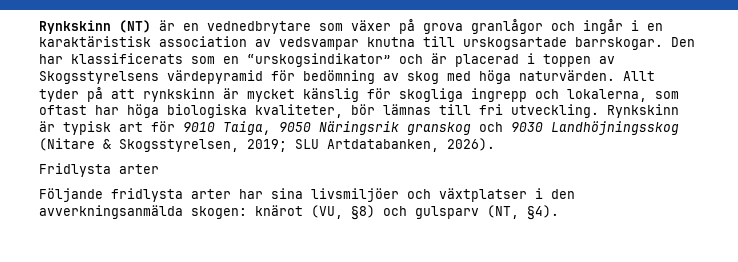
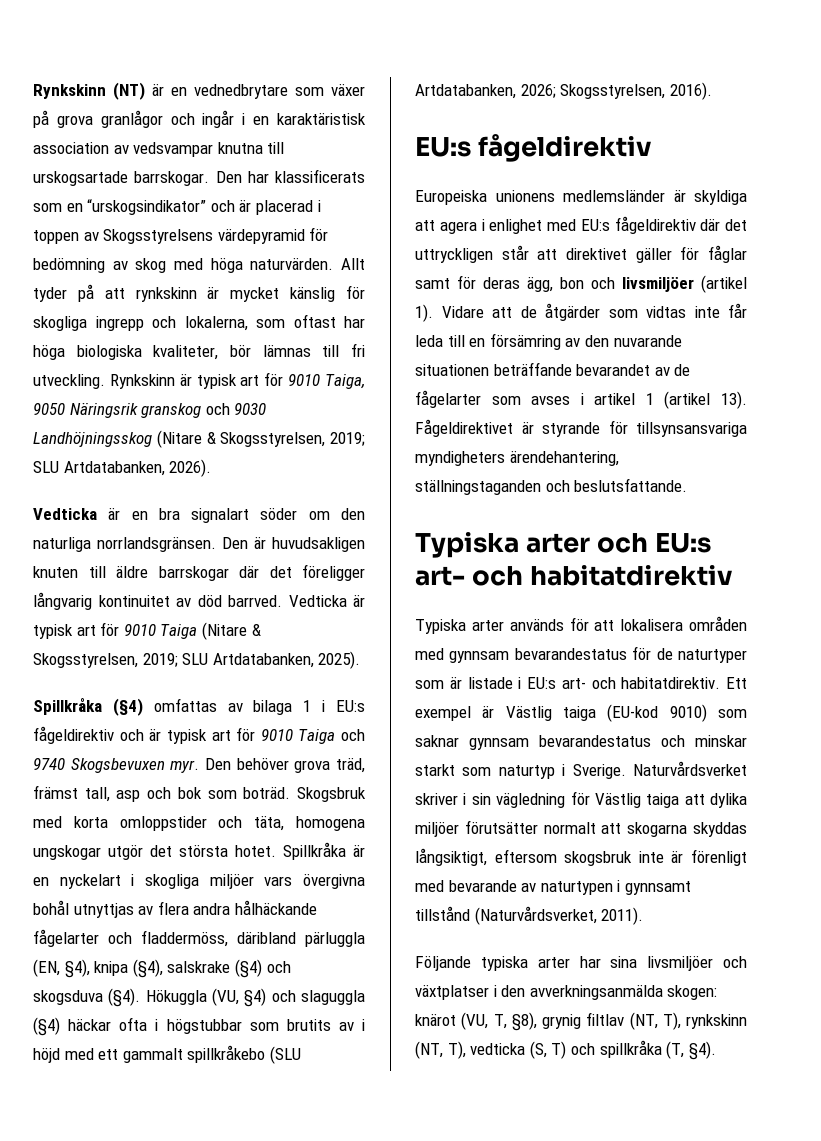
[39,163,159,177] Fridlysta arter -> [33,508,365,523] [33,537,365,552] [33,564,365,581] [33,592,365,610] [33,622,261,640] [33,651,361,669] [33,698,365,716] [33,726,365,744] [33,758,365,773] [33,785,367,802] [33,816,366,831] [33,842,365,860] [33,874,365,889] [33,900,317,918] [33,929,365,947] [33,959,291,978] [33,988,365,1007] [33,1017,365,1036] [33,1045,301,1064] [415,82,712,100] [415,134,653,162] [415,190,747,205] [415,216,747,234] [415,245,747,263] [415,275,747,293] [415,303,747,322] [415,333,682,350] [415,362,691,376] [415,390,747,409] [415,419,747,437] [415,451,619,466] [415,478,688,495] [415,532,712,558] [415,565,734,586] [415,616,747,634] [415,646,747,663] [415,677,747,689] [415,704,747,722] [415,735,747,750] [415,761,747,779] [415,791,747,808] [415,820,747,837] [415,848,747,866] [415,880,691,895] [415,906,644,925] Vedticka är en bra signalart söder om den naturliga norrlandsgränsen. Den är huvudsakligen knuten till äldre barrskogar där det föreligger långvarig kontinuitet av död barrved. Vedticka är typisk art för 9010 Taiga (Nitare & Skogsstyrelsen, 2019; SLU Artdatabanken, 2025). // Spillkråka (§4) omfattas av bilaga 1 i EU:s fågeldirektiv och är typisk art för 9010 Taiga och 9740 Skogsbevuxen myr. Den behöver grova träd, främst tall, asp och bok som boträd. Skogsbruk med korta omloppstider och täta, homogena ungskogar utgör det största hotet. Spillkråka är en nyckelart i skogliga miljöer vars övergivna bohål utnyttjas av flera andra hålhäckande fågelarter och fladdermöss, däribland pärluggla (EN, §4), knipa (§4), salskrake (§4) och skogsduva (§4). Hökuggla (VU, §4) och slaguggla (§4) häckar ofta i högstubbar som brutits av i höjd med ett gammalt spillkråkebo (SLU Artdatabanken, 2026; Skogsstyrelsen, 2016). // EU:s fågeldirektiv // Europeiska unionens medlemsländer är skyldiga att agera i enlighet med EU:s fågeldirektiv där det uttryckligen står att direktivet gäller för fåglar samt för deras ägg, bon och livsmiljöer (artikel 1). Vidare att de åtgärder som vidtas inte får leda till en försämring av den nuvarande situationen beträffande bevarandet av de fågelarter som avses i artikel 1 (artikel 13). Fågeldirektivet är styrande för tillsynsansvariga myndigheters ärendehantering, ställningstaganden och beslutsfattande. // Typiska arter och EU:s art- och habitatdirektiv // Typiska arter används för att lokalisera områden med gynnsam bevarandestatus för de naturtyper som är listade i EU:s art- och habitatdirektiv. Ett exempel är Västlig taiga (EU-kod 9010) som saknar gynnsam bevarandestatus och minskar starkt som naturtyp i Sverige. Naturvårdsverket skriver i sin vägledning för Västlig taiga att dylika miljöer förutsätter normalt att skogarna skyddas långsiktigt, eftersom skogsbruk inte är förenligt med bevarande av naturtypen i gynnsamt tillstånd (Naturvårdsverket, 2011).
[111,188,183,202] fridlysta -> [480,956,528,971] typiska
[351,205,519,220] §8) och gulsparv (NT, -> [493,1012,747,1031] [415,1040,685,1059] T, §8), grynig filtlav (NT, T), rynkskinn (NT, T), vedticka (S, T) och spillkråka (T,

